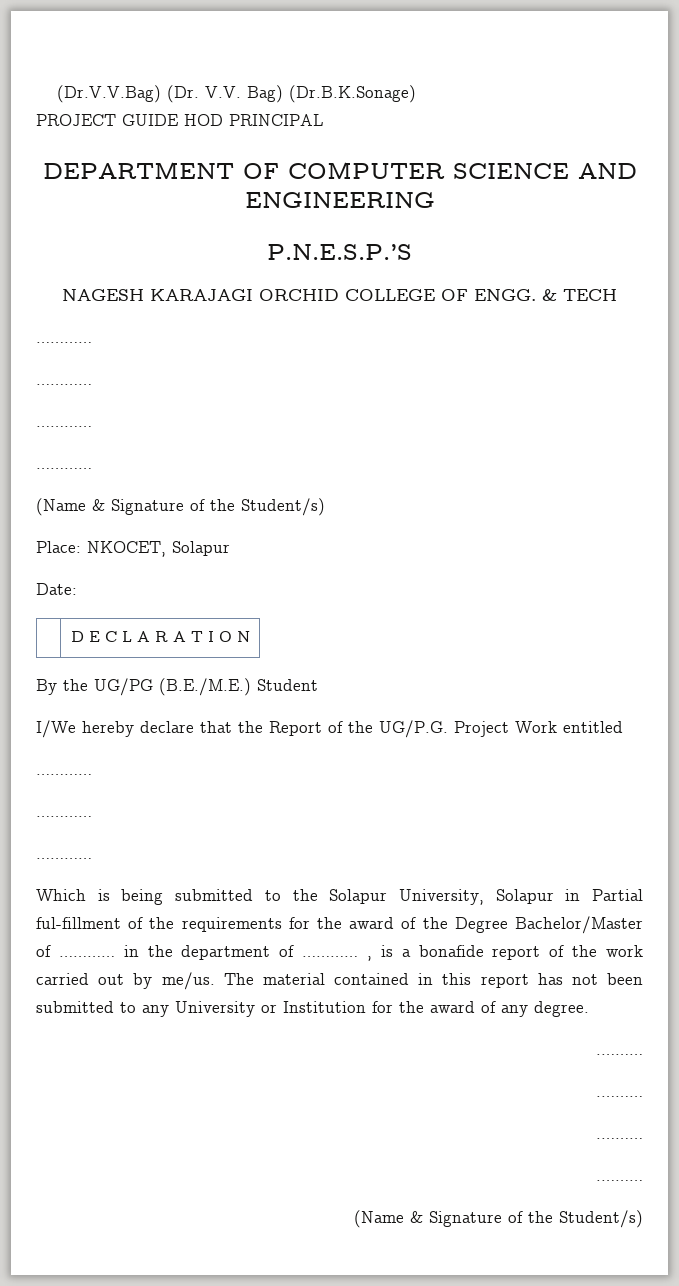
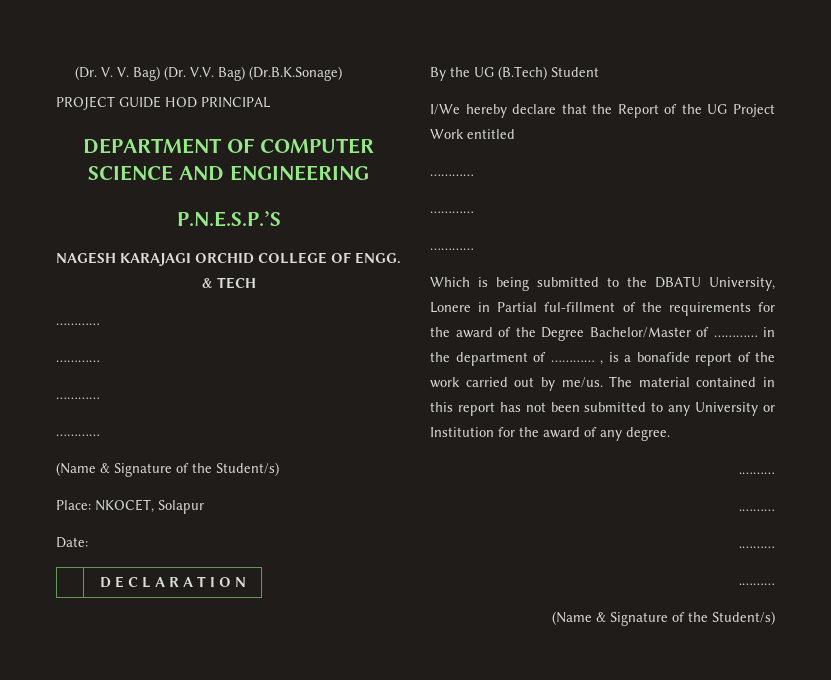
[56,85,161,103] (Dr.V.V.Bag) -> [74,66,160,81] (Dr. V. V. Bag)
[94,678,251,696] UG/PG (B.E./M.E.) -> [474,66,547,80] UG (B.Tech)
[379,720,448,738] UG/P.G. -> [707,104,728,114] UG
[329,889,554,905] Solapur University, Solapur -> [655,276,775,291] [430,302,471,313] DBATU University, Lonere

